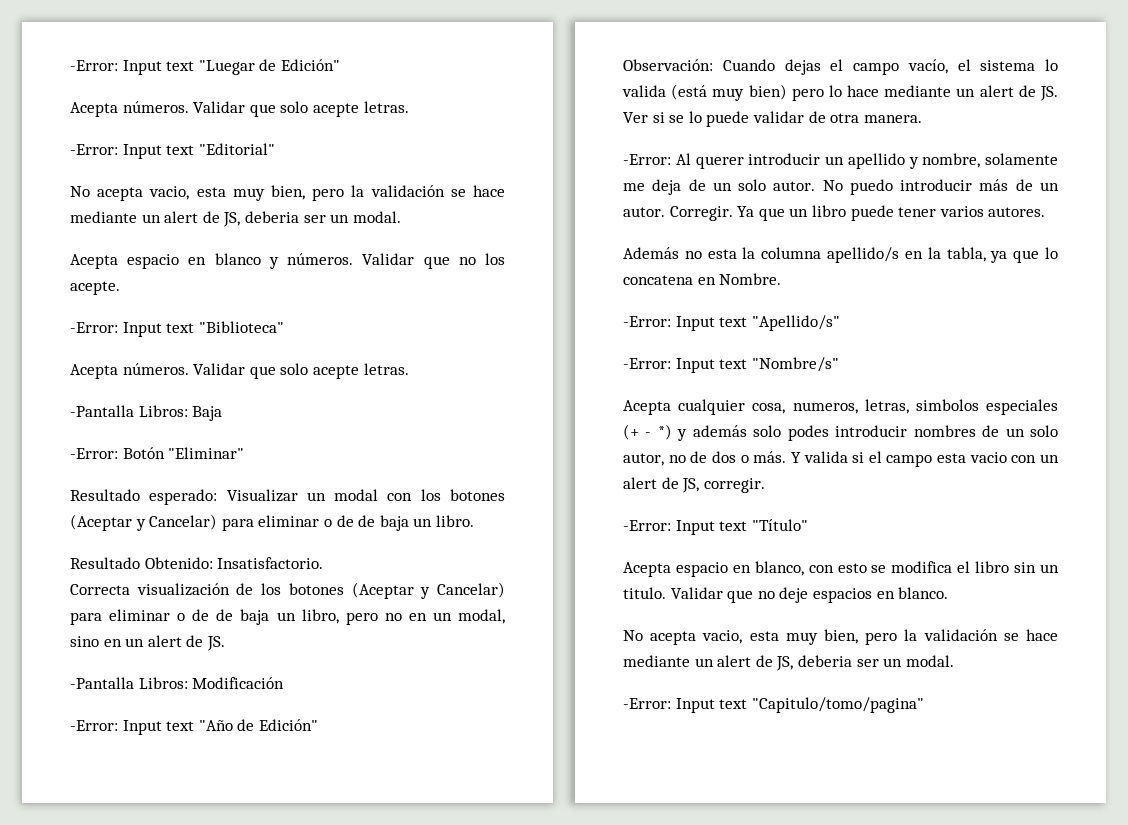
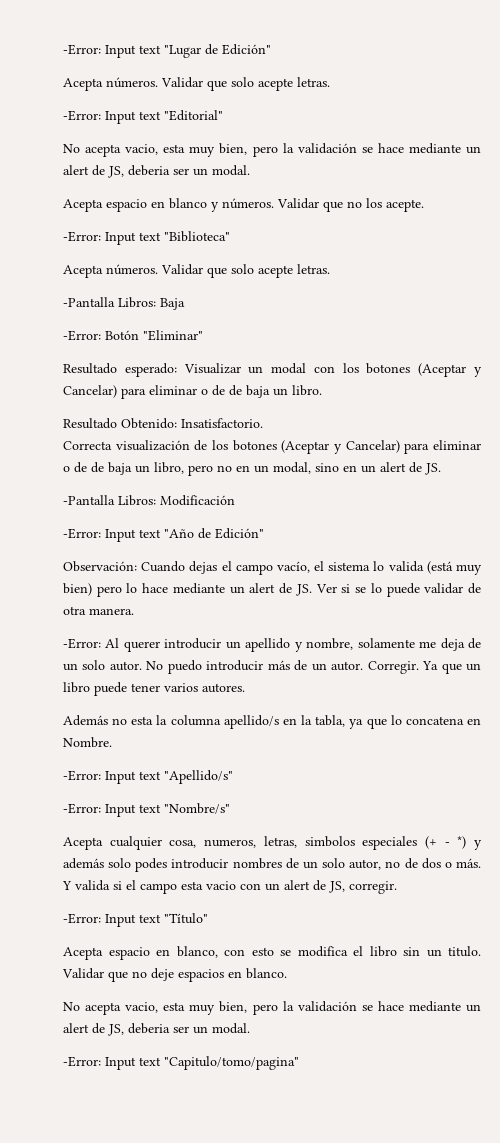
[70,60,255,75] -Error: Input text "Luegar -> [63,44,201,58] -Error: Input text "Lugar

